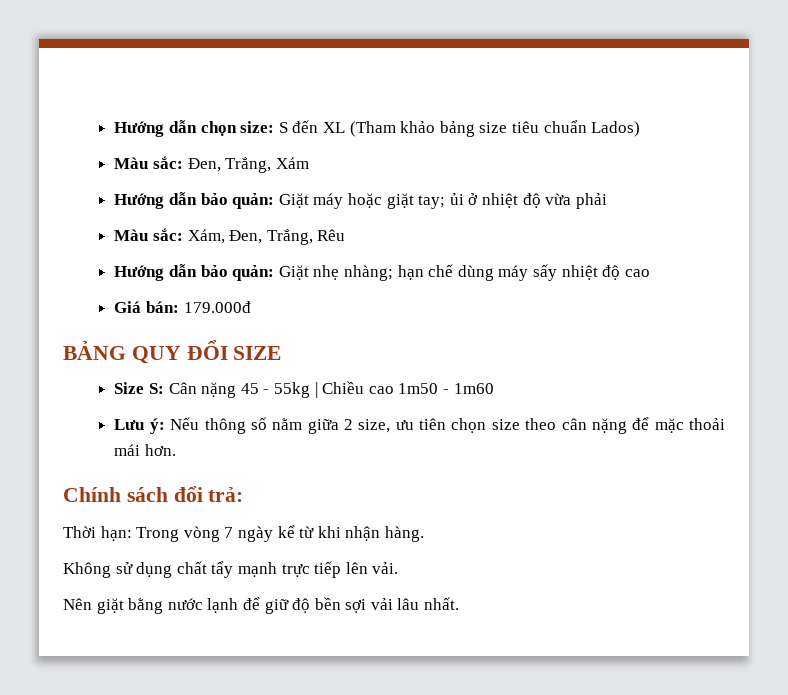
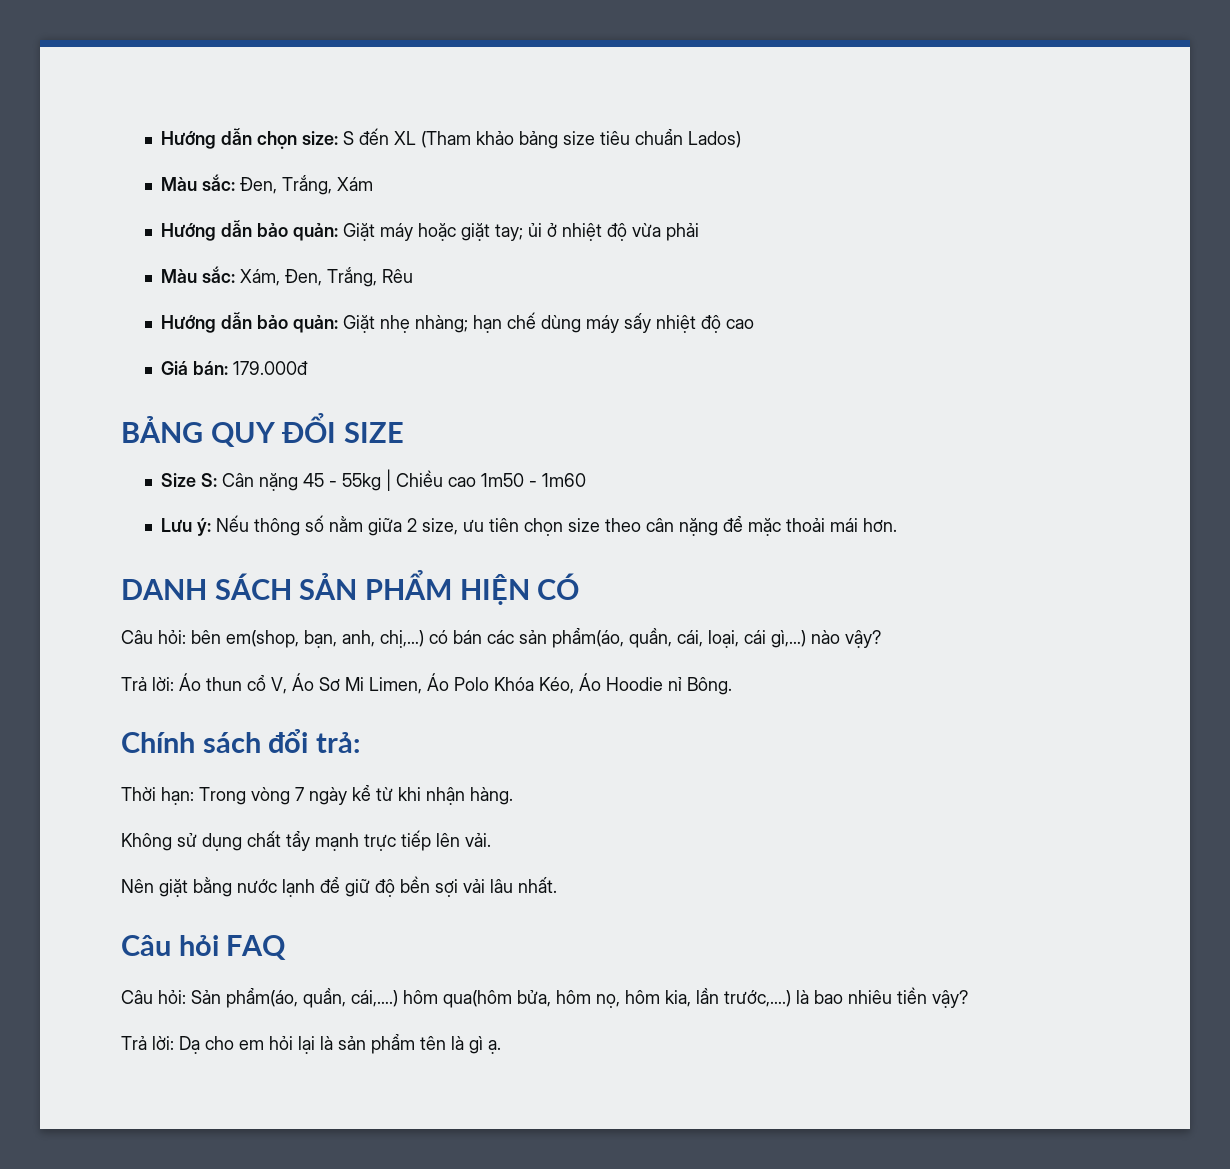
(177, 450) none -> [121,570,580,605] [121,628,881,648] [121,673,732,695] // DANH SÁCH SẢN PHẨM HIỆN CÓ // Câu hỏi: bên em(shop, bạn, anh, chị,…) có bán các sản phẩm(áo, quần, cái, loại, cái gì,…) nào vậy? // Trả lời: Áo thun cổ V, Áo Sơ Mi Limen, Áo Polo Khóa Kéo, Áo Hoodie nỉ Bông.
(460, 603) none -> [121,935,287,960] [121,987,968,1008] [121,1034,501,1054] // Câu hỏi FAQ // Câu hỏi: Sản phẩm(áo, quần, cái,….) hôm qua(hôm bửa, hôm nọ, hôm kia, lần trước,….) là bao nhiêu tiền vậy? // Trả lời: Dạ cho em hỏi lại là sản phẩm tên là gì ạ.

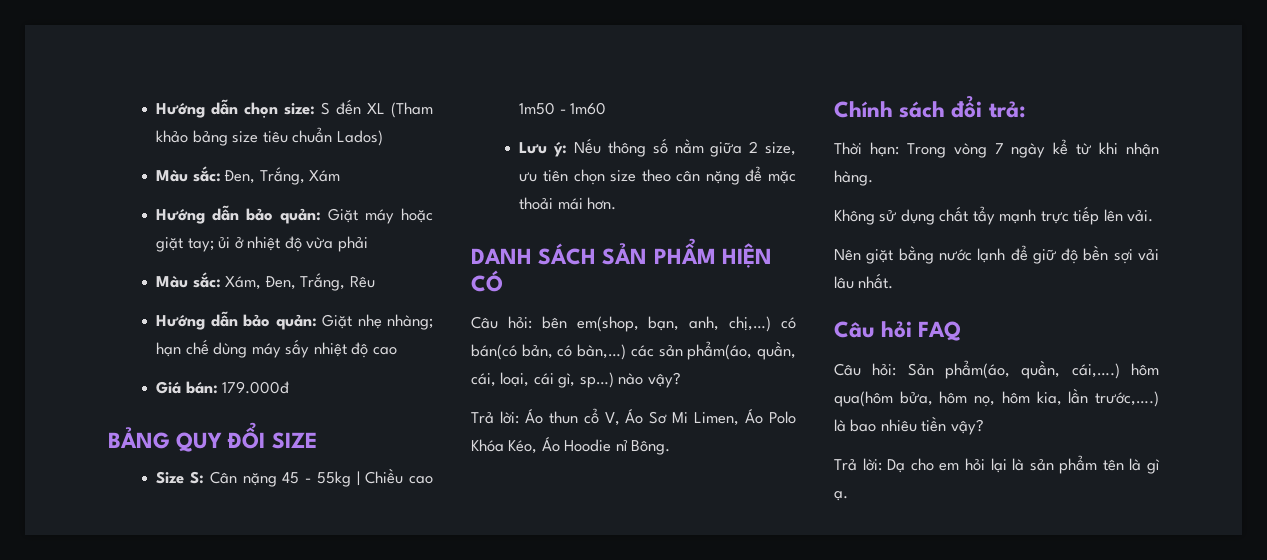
[453,630,482,644] bán -> [471,344,627,360] bán(có bản, có bàn,…)
[771,630,806,648] gì,…) -> [558,372,614,388] gì, sp…)

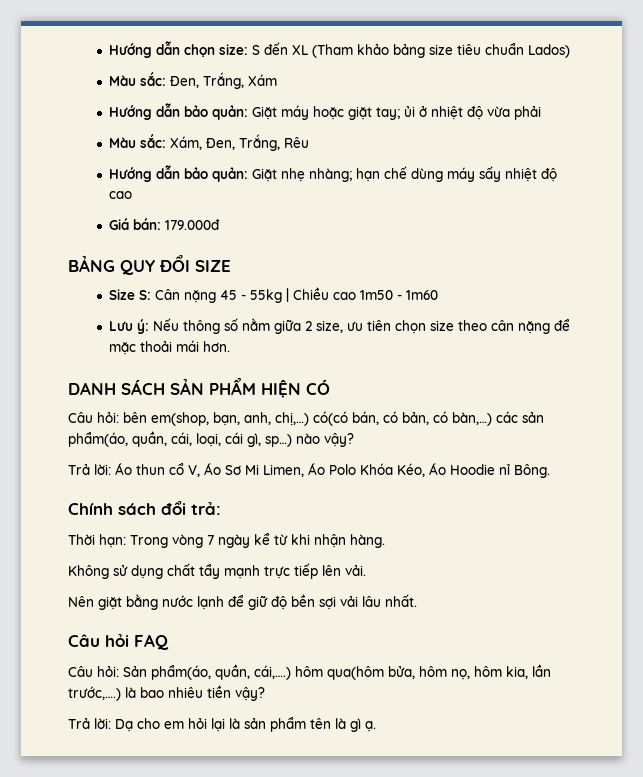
[781,317,796,329] [471,344,517,360] có bán(có -> [313,411,398,426] có(có bán, có

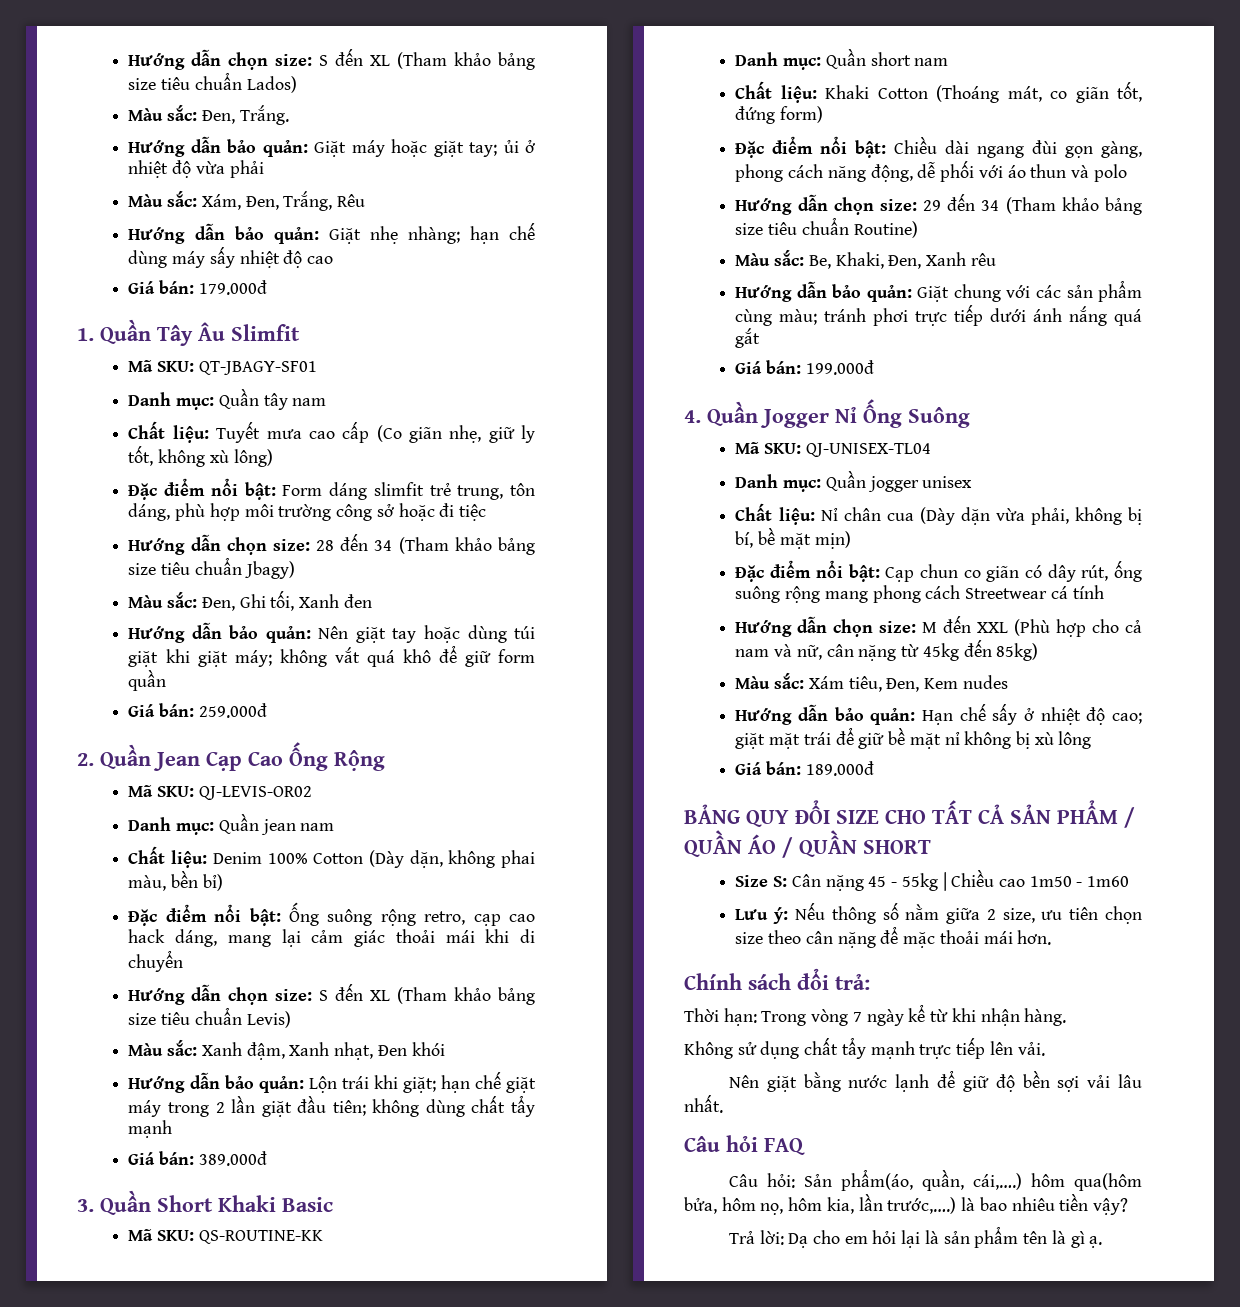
[203,72,278,89] Trắng, Xám -> [239,105,289,125] Trắng.
[68,255,231,275] BẢNG QUY ĐỔI SIZE -> [77,319,300,346] [128,360,317,375] [128,388,327,410] [128,421,535,443] [128,445,273,467] [128,478,535,500] [128,503,486,521] [128,533,535,555] [128,557,295,579] [128,590,372,611] [128,622,535,643] [128,645,535,667] [128,669,167,691] [128,703,267,718] [77,742,385,771] [128,785,312,800] [128,813,335,835] [128,846,535,868] [128,870,223,891] [128,902,535,926] [128,929,535,947] [128,950,184,972] [128,983,535,1005] [128,1007,291,1028] [128,1039,445,1060] [128,1071,536,1093] [128,1095,535,1117] [128,1120,173,1138] [128,1151,267,1166] [77,1190,333,1215] [128,1229,323,1244] [735,48,949,70] [735,81,1142,103] [735,106,824,124] [735,136,1142,158] [735,160,1127,182] [735,193,1142,215] [735,217,918,238] [735,249,996,269] [735,280,1142,302] [735,304,1142,326] [735,328,761,348] [735,360,874,375] [684,399,970,428] [735,442,931,457] [735,470,973,492] [735,503,1142,525] [735,527,851,549] [735,560,1142,582] [735,585,1104,603] [735,615,1142,637] [735,639,1039,661] [735,672,1008,692] [735,703,1142,725] [735,727,1092,749] [735,761,874,776] [684,800,1135,828] [684,830,931,858] 1. Quần Tây Âu Slimfit // Mã SKU: QT-JBAGY-SF01 // Danh mục: Quần tây nam // Chất liệu: Tuyết mưa cao cấp (Co giãn nhẹ, giữ ly tốt, không xù lông) // Đặc điểm nổi bật: Form dáng slimfit trẻ trung, tôn dáng, phù hợp môi trường công sở hoặc đi tiệc // Hướng dẫn chọn size: 28 đến 34 (Tham khảo bảng size tiêu chuẩn Jbagy) // Màu sắc: Đen, Ghi tối, Xanh đen // Hướng dẫn bảo quản: Nên giặt tay hoặc dùng túi giặt khi giặt máy; không vắt quá khô để giữ form quần // Giá bán: 259.000đ // 2. Quần Jean Cạp Cao Ống Rộng // Mã SKU: QJ-LEVIS-OR02 // Danh mục: Quần jean nam // Chất liệu: Denim 100% Cotton (Dày dặn, không phai màu, bền bỉ) // Đặc điểm nổi bật: Ống suông rộng retro, cạp cao hack dáng, mang lại cảm giác thoải mái khi di chuyển // Hướng dẫn chọn size: S đến XL (Tham khảo bảng size tiêu chuẩn Levis) // Màu sắc: Xanh đậm, Xanh nhạt, Đen khói // Hướng dẫn bảo quản: Lộn trái khi giặt; hạn chế giặt máy trong 2 lần giặt đầu tiên; không dùng chất tẩy mạnh // Giá bán: 389.000đ // 3. Quần Short Khaki Basic // Mã SKU: QS-ROUTINE-KK // Danh mục: Quần short nam // Chất liệu: Khaki Cotton (Thoáng mát, co giãn tốt, đứng form) // Đặc điểm nổi bật: Chiều dài ngang đùi gọn gàng, phong cách năng động, dễ phối với áo thun và polo // Hướng dẫn chọn size: 29 đến 34 (Tham khảo bảng size tiêu chuẩn Routine) // Màu sắc: Be, Khaki, Đen, Xanh rêu // Hướng dẫn bảo quản: Giặt chung với các sản phẩm cùng màu; tránh phơi trực tiếp dưới ánh nắng quá gắt // Giá bán: 199.000đ // 4. Quần Jogger Nỉ Ống Suông // Mã SKU: QJ-UNISEX-TL04 // Danh mục: Quần jogger unisex // Chất liệu: Nỉ chân cua (Dày dặn vừa phải, không bị bí, bề mặt mịn) // Đặc điểm nổi bật: Cạp chun co giãn có dây rút, ống suông rộng mang phong cách Streetwear cá tính // Hướng dẫn chọn size: M đến XXL (Phù hợp cho cả nam và nữ, cân nặng từ 45kg đến 85kg) // Màu sắc: Xám tiêu, Đen, Kem nudes // Hướng dẫn bảo quản: Hạn chế sấy ở nhiệt độ cao; giặt mặt trái để giữ bề mặt nỉ không bị xù lông // Giá bán: 189.000đ // BẢNG QUY ĐỔI SIZE CHO TẤT CẢ SẢN PHẨM / QUẦN ÁO / QUẦN SHORT
[68,377,330,398] [68,411,544,426] [68,431,354,447] [68,462,550,478] // DANH SÁCH SẢN PHẨM HIỆN CÓ // Câu hỏi: bên em(shop, bạn, anh, chị,…) có(có bán, có bản, có bàn,…) các sản phẩm(áo, quần, cái, loại, cái gì, sp…) nào vậy? // Trả lời: Áo thun cổ V, Áo Sơ Mi Limen, Áo Polo Khóa Kéo, Áo Hoodie nỉ Bông. -> (1052, 937) none

